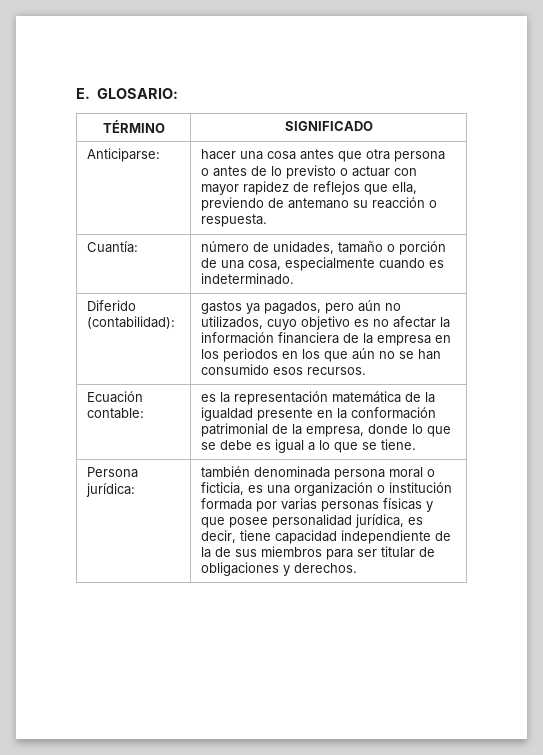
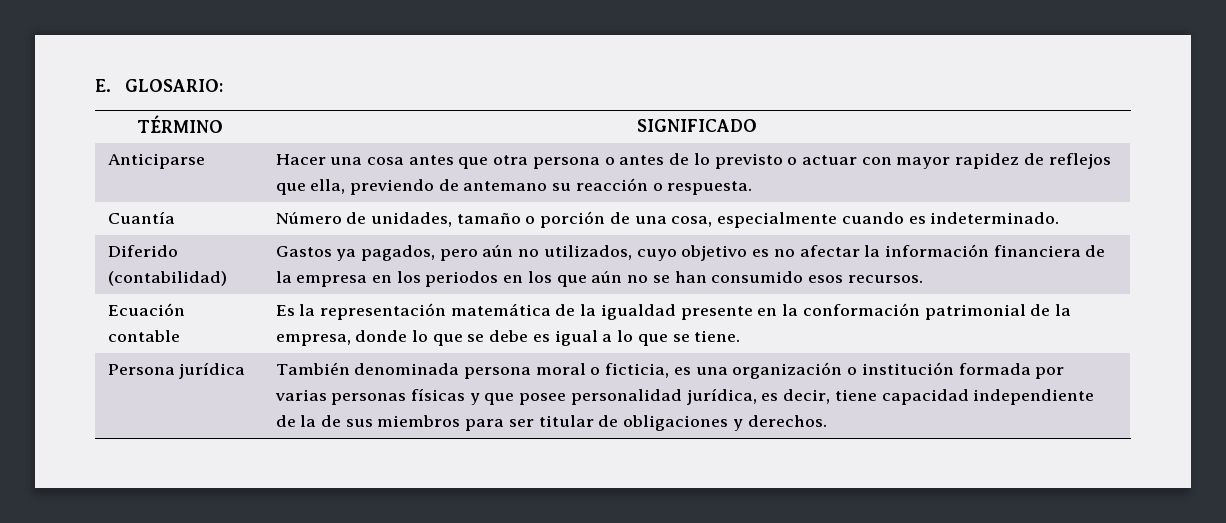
[87,148,161,162] [201,149,237,160] Anticiparse: | hacer -> [107,153,205,169] [275,154,326,165] Anticiparse | Hacer
[87,241,139,253] [201,241,250,252] Cuantía: | número -> [107,211,175,224] [275,212,342,224] Cuantía | Número
[87,316,176,329] [201,301,243,314] (contabilidad): | gastos -> [107,271,227,286] [275,246,332,257] (contabilidad) | Gastos
[87,408,145,419] [201,394,217,402] contable: | es -> [107,330,180,342] [275,305,295,316] contable | Es
[86,483,136,497] [201,466,251,478] jurídica: | también -> [179,362,246,379] [275,362,350,375] jurídica | También

